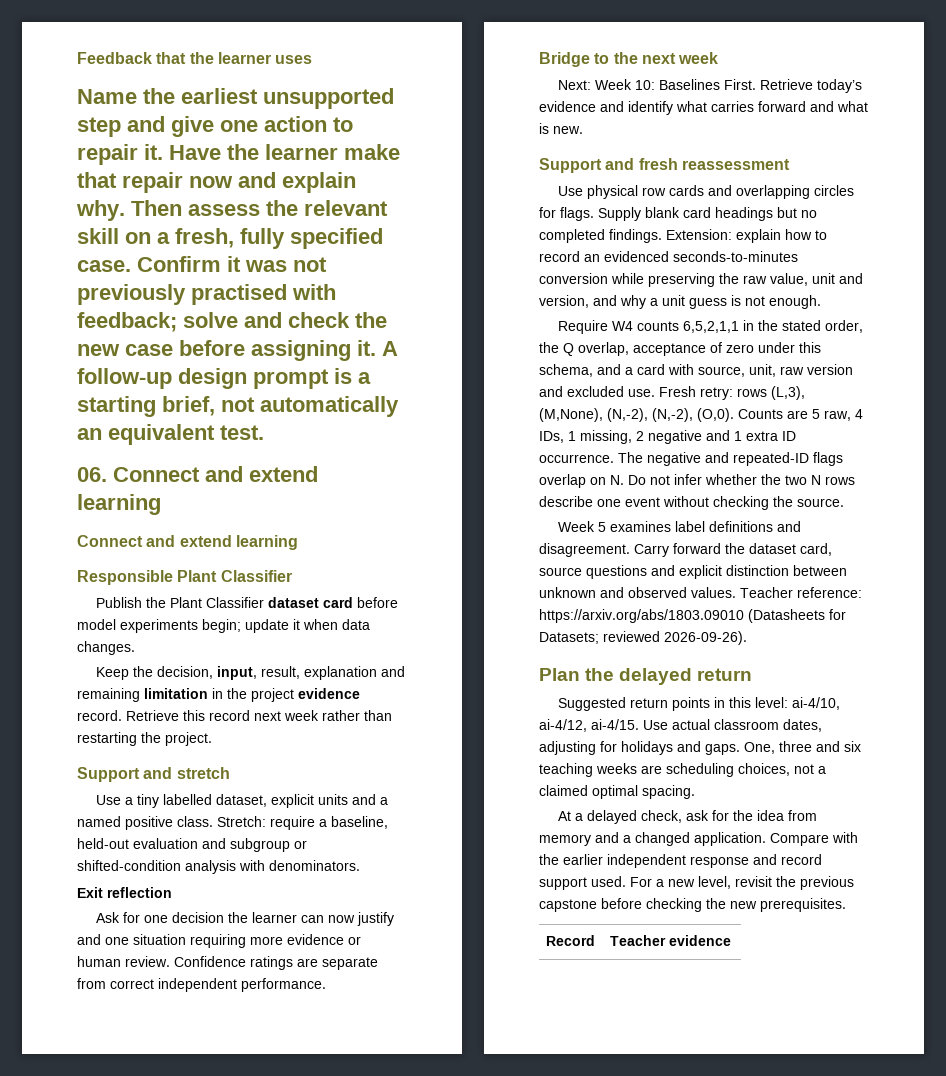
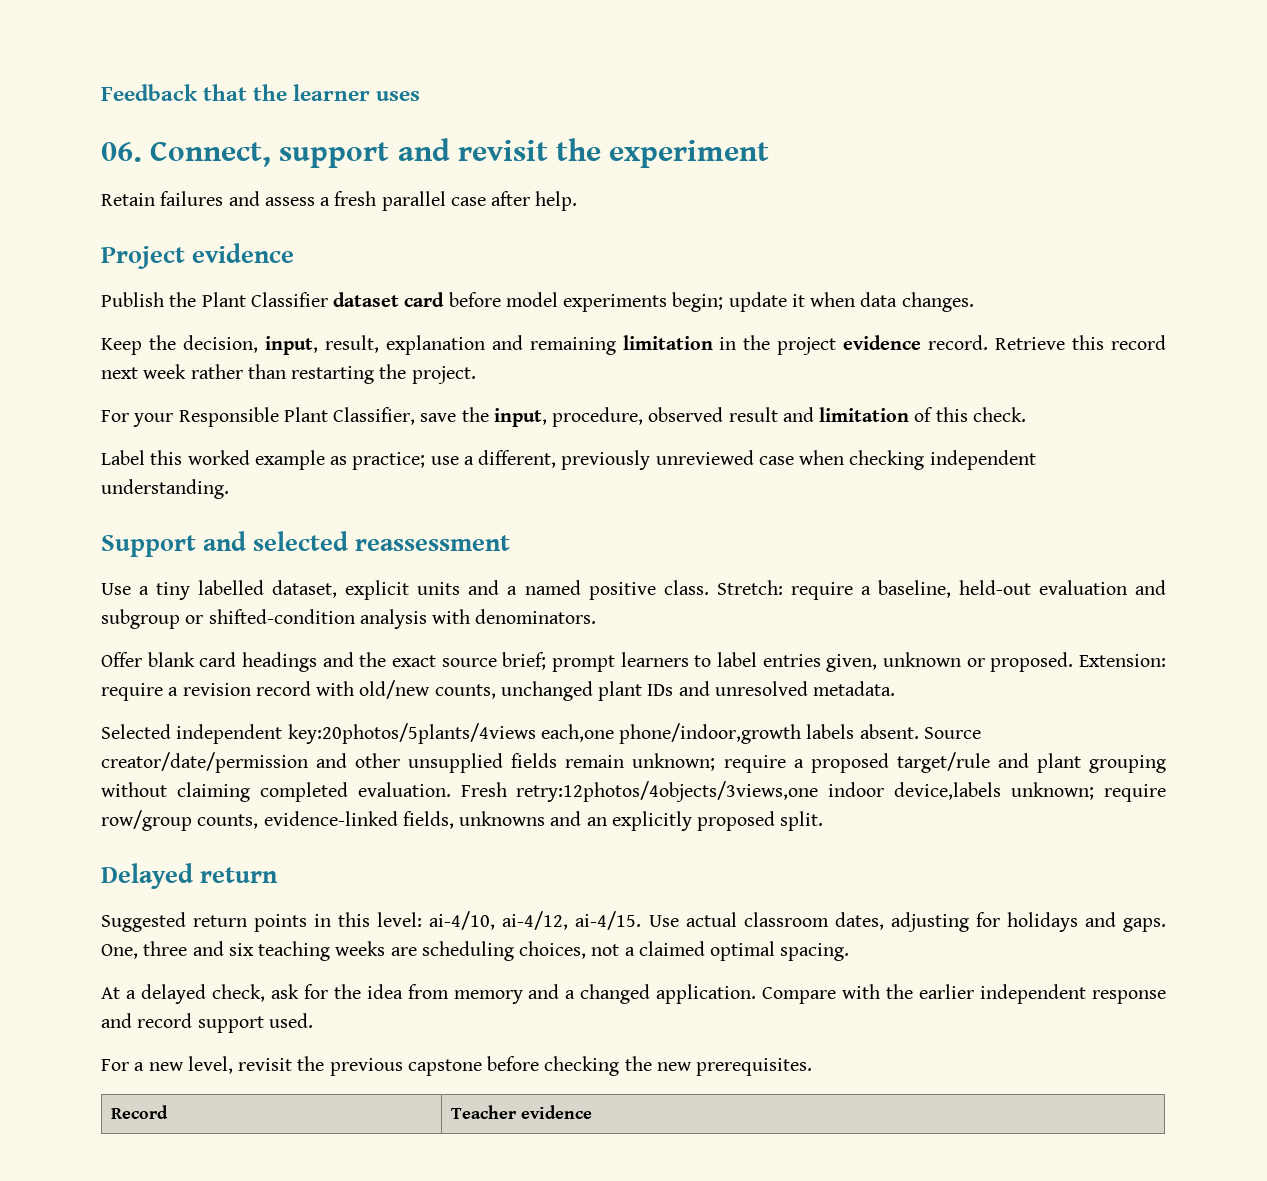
[77,88,394,109] [77,116,353,137] [77,144,400,165] [77,172,356,193] [76,200,388,221] [77,228,383,249] [77,256,327,272] [77,284,336,305] [77,312,387,332] [77,340,398,361] [77,368,371,389] [77,396,399,417] [77,424,264,445] [77,466,318,482] [77,494,161,515] [77,535,298,550] [77,570,292,585] Name the earliest unsupported step and give one action to repair it. Have the learner make that repair now and explain why. Then assess the relevant skill on a fresh, fully specified case. Confirm it was not previously practised with feedback; solve and check the new case before assigning it. A follow-up design prompt is a starting brief, not automatically an equivalent test. // 06. Connect and extend learning // Connect and extend learning // Responsible Plant Classifier -> [101,138,770,168] [101,191,578,211] [101,243,295,269] 06. Connect, support and revisit the experiment // Retain failures and assess a fresh parallel case after help. // Project evidence
[77,767,230,782] // Support and stretch -> [101,407,1026,427] [101,450,1036,470] [101,479,229,499] [101,531,511,557] // For your Responsible Plant Classifier, save the input, procedure, observed result and limitation of this check. // Label this worked example as practice; use a different, previously unreviewed case when checking independent understanding. // Support and selected reassessment
[77,887,172,898] [96,912,395,926] [77,934,361,948] [77,956,378,970] [77,978,326,992] [539,52,719,67] [558,79,863,93] [539,101,868,115] [539,123,583,134] [539,158,790,173] [558,185,855,199] [539,207,817,221] [539,229,827,243] [539,251,798,262] [539,273,863,287] [539,295,821,309] [558,320,864,334] [539,342,821,356] [539,364,853,377] [539,386,805,400] [539,408,863,422] [539,430,796,444] [539,452,843,466] [539,474,855,488] [539,496,844,510] [558,521,802,532] [539,543,832,557] [539,565,847,579] [539,587,862,598] [539,609,846,623] [539,631,747,645] [539,668,693,685] Exit reflection // Ask for one decision the learner can now justify and one situation requiring more evidence or human review. Confidence ratings are separate from correct independent performance. // Bridge to the next week // Next: Week 10: Baselines First. Retrieve today’s evidence and identify what carries forward and what is new. // Support and fresh reassessment // Use physical row cards and overlapping circles for flags. Supply blank card headings but no completed findings. Extension: explain how to record an evidenced seconds-to-minutes conversion while preserving the raw value, unit and version, and why a unit guess is not enough. // Require W4 counts 6,5,2,1,1 in the stated order, the Q overlap, acceptance of zero under this schema, and a card with source, unit, raw version and excluded use. Fresh retry: rows (L,3), (M,None), (N,-2), (N,-2), (O,0). Counts are 5 raw, 4 IDs, 1 missing, 2 negative and 1 extra ID occurrence. The negative and repeated-ID flags overlap on N. Do not infer whether the two N rows describe one event without checking the source. // Week 5 examines label definitions and disagreement. Carry forward the dataset card, source questions and explicit distinction between unknown and observed values. Teacher reference: https://arxiv.org/abs/1803.09010 (Datasheets for Datasets; reviewed 2026-09-26). // Plan the delayed -> [101,652,1166,672] [101,680,896,701] [101,723,981,744] [101,752,1167,773] [101,781,1167,802] [101,810,824,831] [101,863,193,889] Offer blank card headings and the exact source brief; prompt learners to label entries given, unknown or proposed. Extension: require a revision record with old/new counts, unchanged plant IDs and unresolved metadata. // Selected independent key:20photos/5plants/4views each,one phone/indoor,growth labels absent. Source creator/date/permission and other unsupplied fields remain unknown; require a proposed target/rule and plant grouping without claiming completed evaluation. Fresh retry:12photos/4objects/3views,one indoor device,labels unknown; require row/group counts, evidence-linked fields, unknowns and an explicitly proposed split. // Delayed
(626, 881) none -> (313, 1020) //

